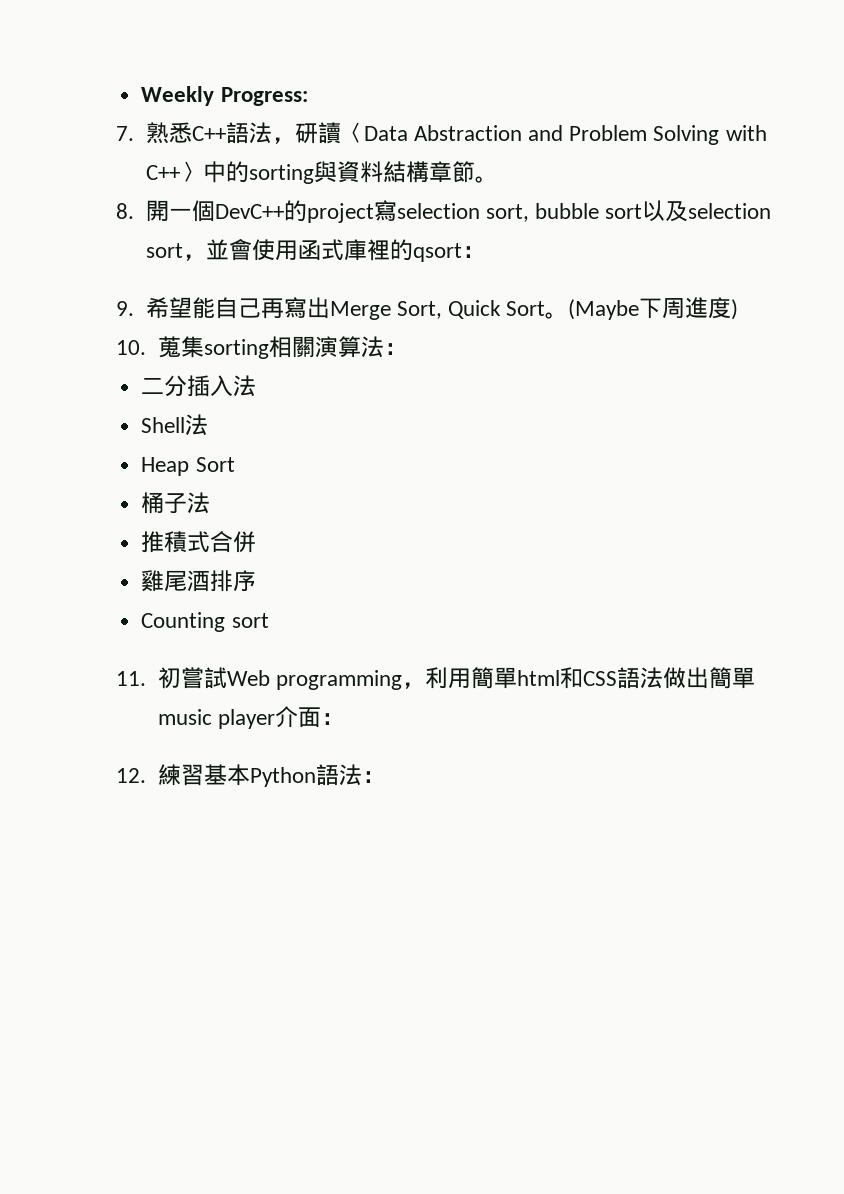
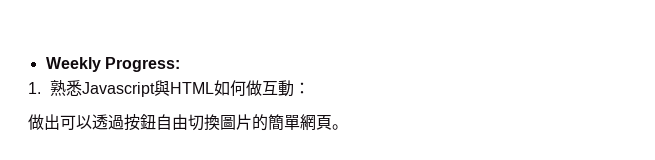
[116,122,767,145] [145,161,498,184] [116,200,772,223] [145,239,485,262] [116,297,739,320] [116,336,407,359] [141,375,257,397] [141,414,209,436] [141,457,235,476] [141,492,211,514] [141,531,257,553] [141,570,257,592] [141,612,269,632] [116,667,755,690] [157,706,344,729] [116,764,385,787] 7.熟悉C++語法，研讀〈Data Abstraction and Problem Solving with C++〉中的sorting與資料結構章節。 // 8.開一個DevC++的project寫selection sort, bubble sort以及selection sort，並會使用函式庫裡的qsort： // 9.希望能自己再寫出Merge Sort, Quick Sort。(Maybe下周進度) // 10.蒐集sorting相關演算法： // 二分插入法 // Shell法 // Heap Sort // 桶子法 // 推積式合併 // 雞尾酒排序 // Counting sort // 11.初嘗試Web programming，利用簡單html和CSS語法做出簡單music player介面： // 12.練習基本Python語法： -> [28,80,310,97] [28,114,348,131] 1.熟悉Javascript與HTML如何做互動： // 做出可以透過按鈕自由切換圖片的簡單網頁。

